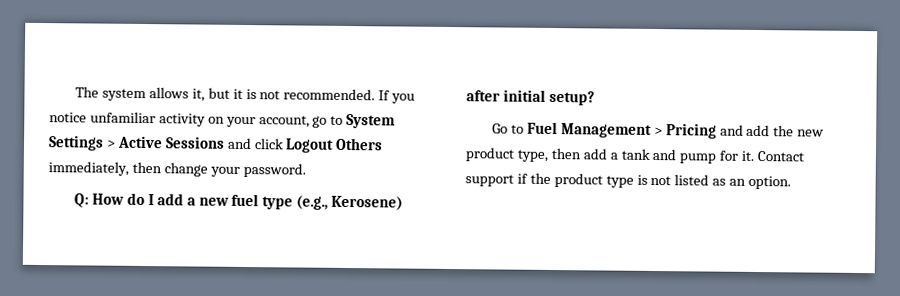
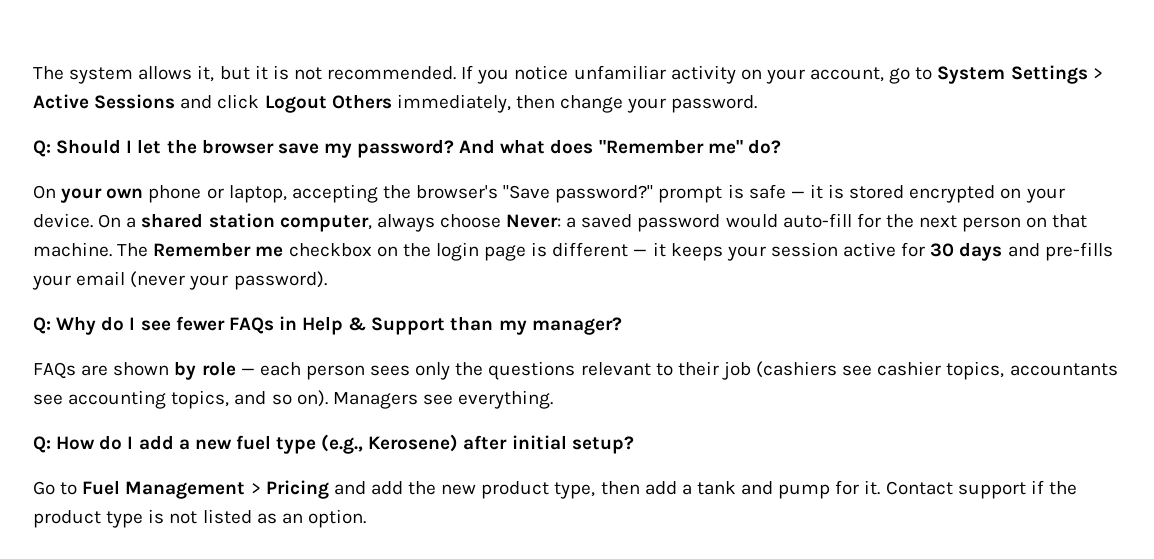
(306, 170) none -> [33,139,781,158] [33,184,1065,203] [33,213,1088,232] [33,242,1113,261] [32,271,327,290] [33,316,622,335] [33,361,1118,380] [33,390,554,409] // Q: Should I let the browser save my password? And what does "Remember me" do? // On your own phone or laptop, accepting the browser's "Save password?" prompt is safe — it is stored encrypted on your device. On a shared station computer, always choose Never: a saved password would auto-fill for the next person on that machine. The Remember me checkbox on the login page is different — it keeps your session active for 30 days and pre-fills your email (never your password). // Q: Why do I see fewer FAQs in Help & Support than my manager? // FAQs are shown by role — each person sees only the questions relevant to their job (cashiers see cashier topics, accountants see accounting topics, and so on). Managers see everything.

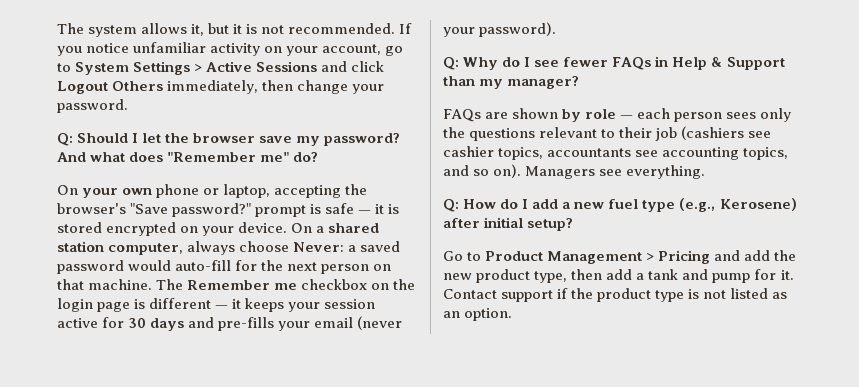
[82,480,121,495] Fuel -> [485,251,544,261] Product

